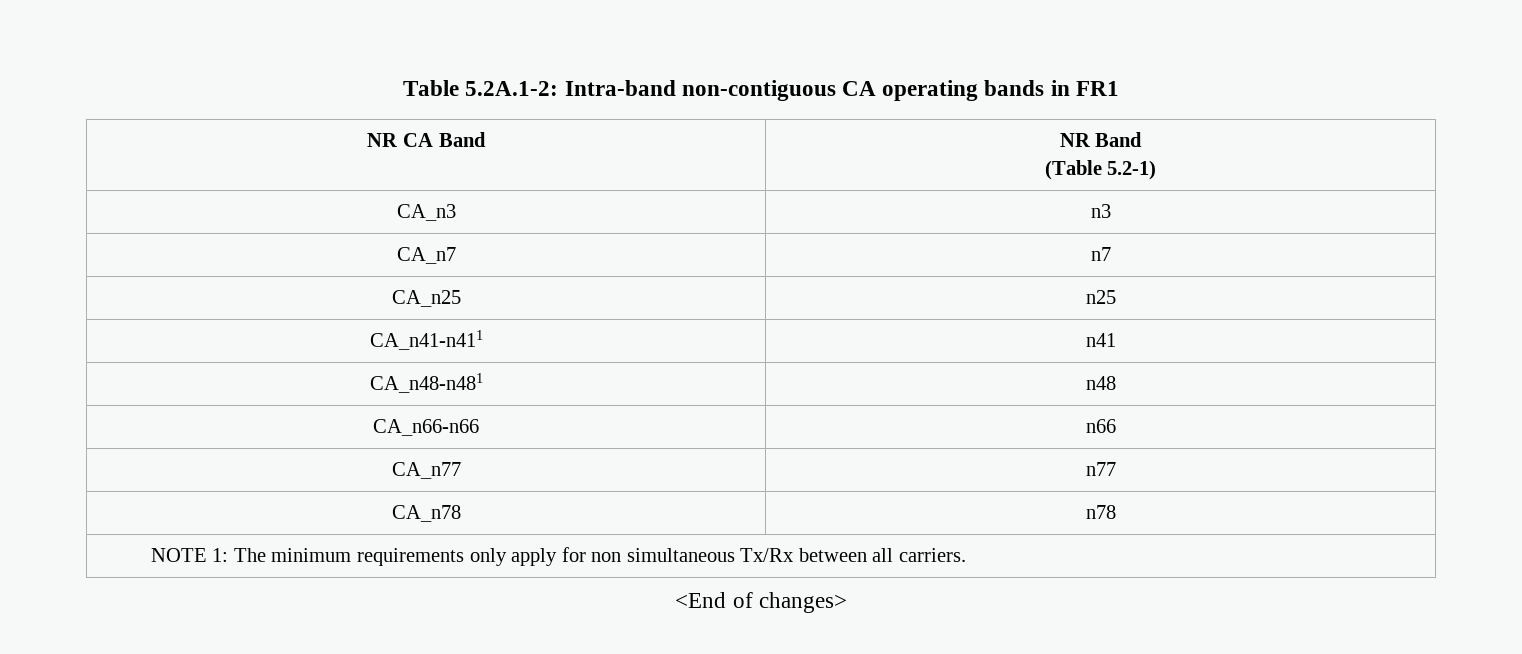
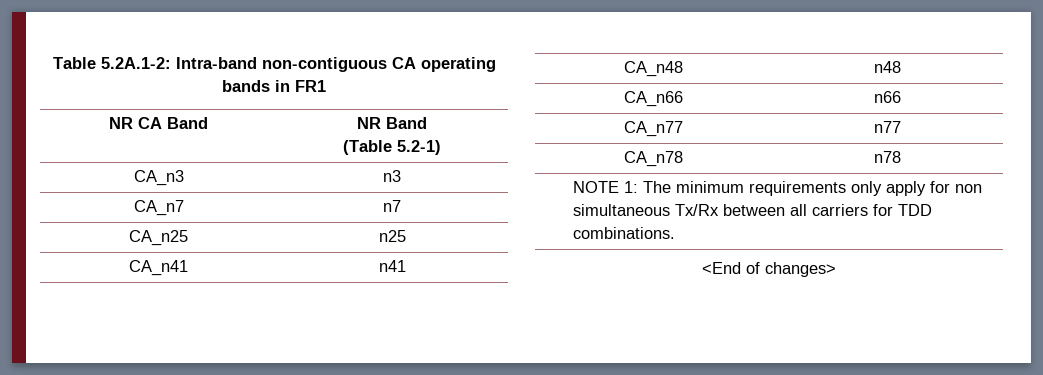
[369,330,483,350] CA_n41-n411 -> [129,260,188,276] CA_n41
[369,373,483,393] CA_n48-n481 -> [624,61,683,77] CA_n48
[373,419,479,436] CA_n66-n66 -> [624,91,683,107] CA_n66
[898,548,966,562] carriers. -> [811,204,932,216] [572,227,675,239] carriers for TDD combinations.

